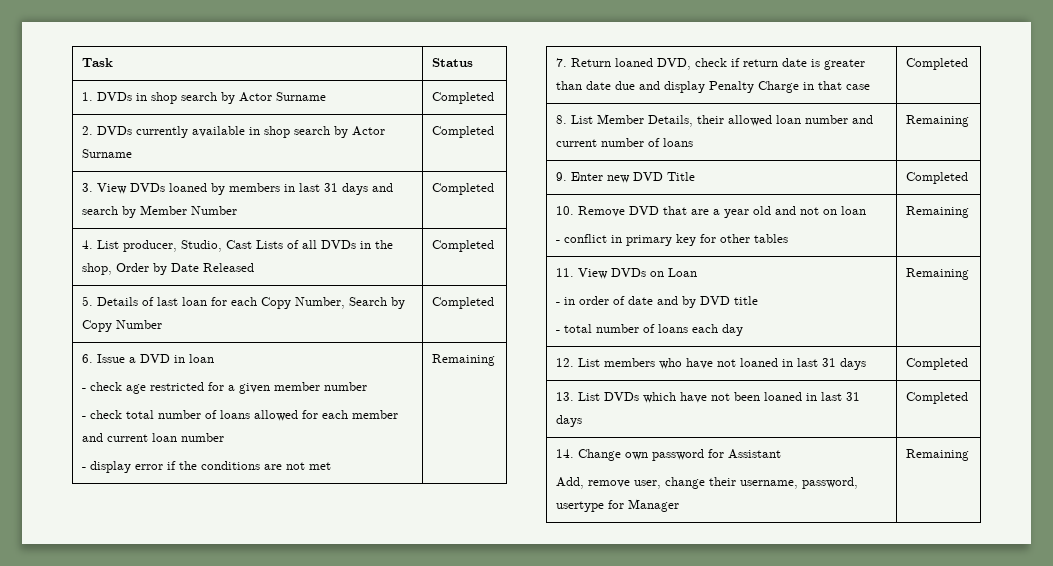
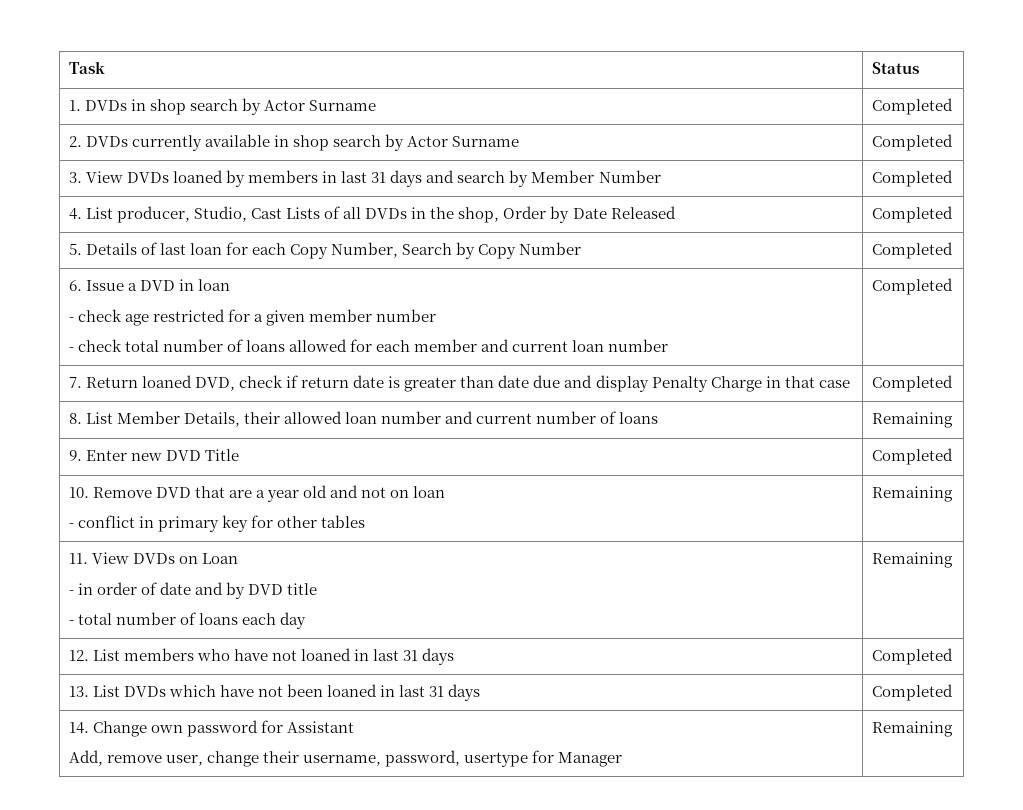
[81,461,331,473] [431,354,495,366] // - display error if the conditions are not met | Remaining -> [871,278,953,295] | Completed

